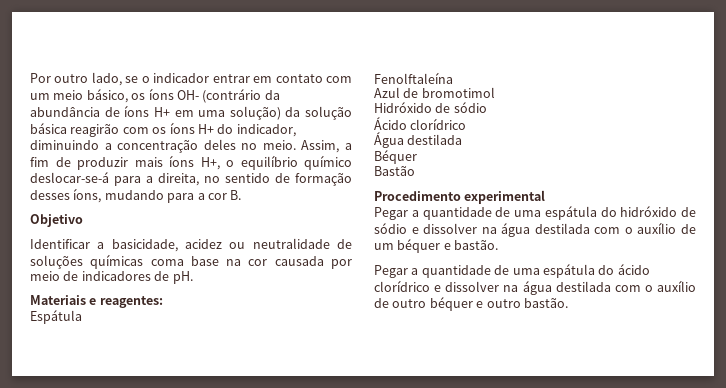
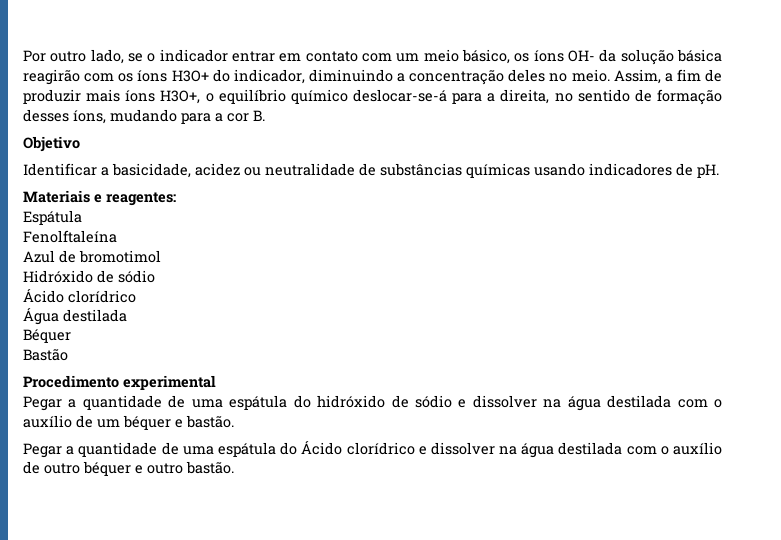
[202,89,280,103] [30,105,281,120] (contrário da abundância de íons H+ em uma solução) -> (595, 56) none
[197,124,214,134] H+ -> [171,70,209,82] H3O+
[200,157,220,170] H+, -> [160,90,201,104] H3O+,
[30,254,352,269] [30,271,79,281] soluções químicas coma base na cor causada por meio de -> [380,163,585,178] substâncias químicas usando
[617,264,650,275] ácido -> [301,441,343,455] Ácido

